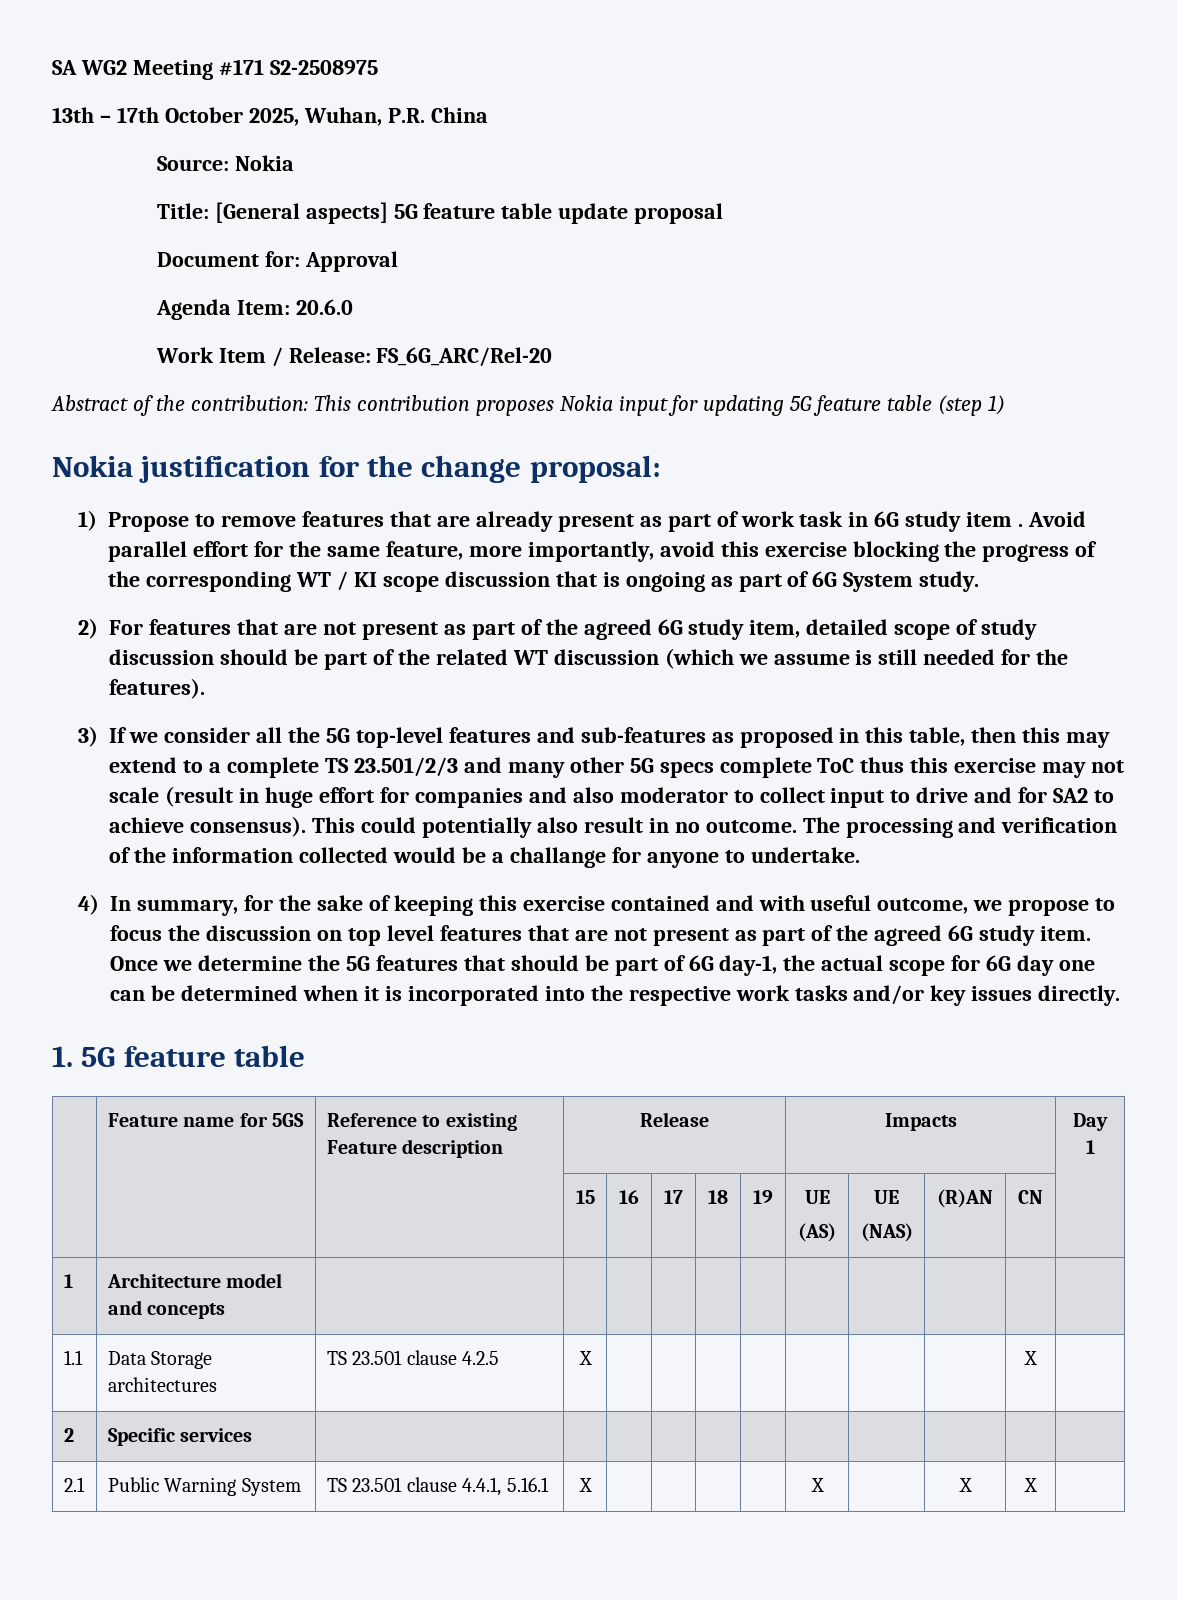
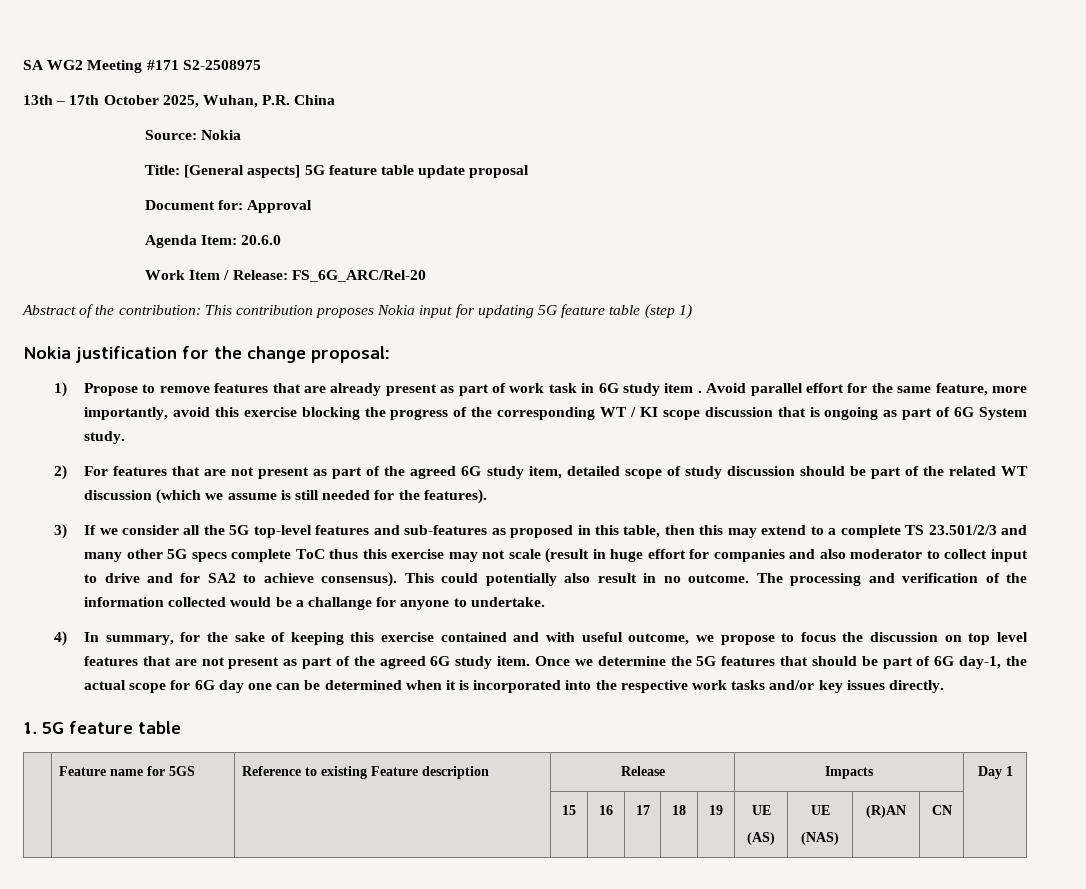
[63,1274,73,1288] [106,1273,283,1288] [107,1300,226,1319] [63,1350,83,1365] [107,1351,213,1369] [107,1377,217,1392] [326,1350,500,1365] [578,1351,592,1365] [1024,1351,1037,1365] [63,1428,74,1442] [107,1428,253,1446] [63,1477,85,1492] [107,1477,301,1496] [326,1477,549,1496] [578,1478,592,1492] [810,1478,824,1492] [958,1478,972,1492] [1024,1478,1037,1492] // 1 | Architecture model and concepts | | | | | | | | | | | // 1.1 | Data Storage architectures | TS 23.501 clause 4.2.5 | X | | | | | | | | X | // 2 | Specific services | | | | | | | | | | | // 2.1 | Public Warning System | TS 23.501 clause 4.4.1, 5.16.1 | X | | | | | X | | X | X | -> (952, 810) none

